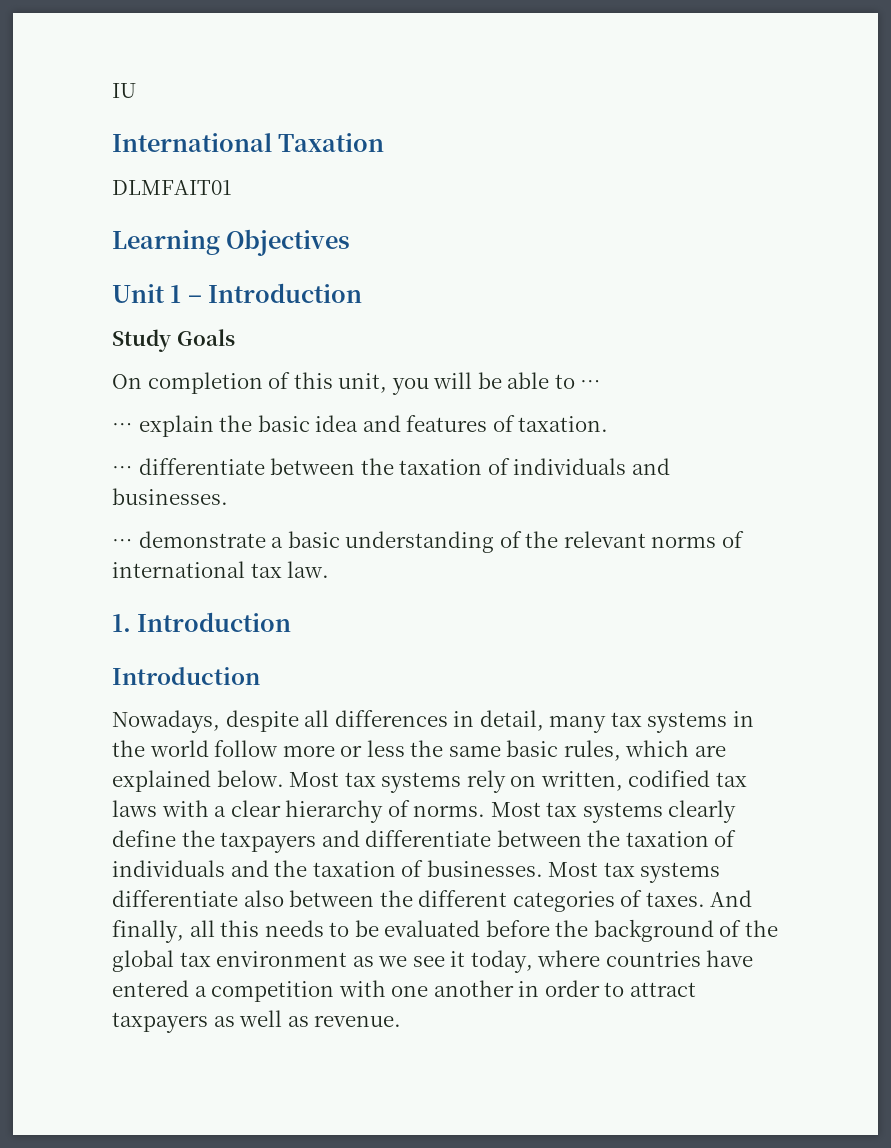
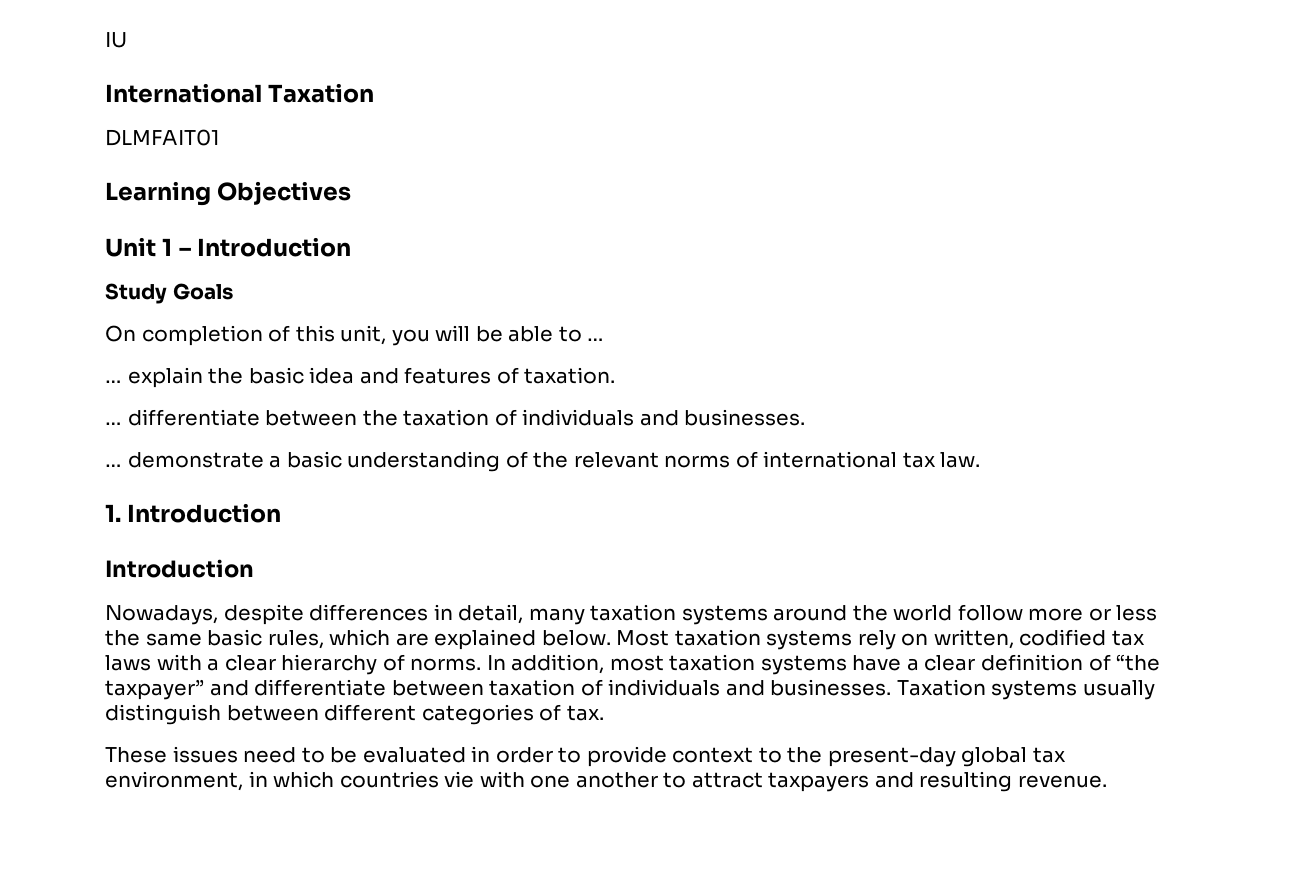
[304,710,330,727] all -> (304, 614) none
[610,711,754,733] tax systems in -> [590,604,848,625] taxation systems around
[344,772,376,787] tax -> [674,629,761,646] taxation
[490,800,737,823] [112,830,317,853] Most tax systems clearly define the taxpayers -> [486,654,1161,675] [105,679,204,700] In addition, most taxation systems have a clear definition of “the taxpayer”
[587,830,737,847] [112,860,721,883] [112,890,753,912] [112,919,778,943] [112,950,754,973] [112,980,335,1002] the taxation of individuals and the taxation of businesses. Most tax systems differentiate also between the different categories of taxes. And finally, all this needs to be evaluated before the background of the global tax environment as we see it today, where countries have entered a competition -> [489,679,1155,700] [105,704,604,725] [105,746,1067,767] [105,771,475,791] taxation of individuals and businesses. Taxation systems usually distinguish between different categories of tax. // These issues need to be evaluated in order to provide context to the present-day global tax environment, in which countries vie
[518,980,600,997] in order -> (658, 780) none
[213,1010,309,1027] as well as -> [874,771,1013,792] and resulting

